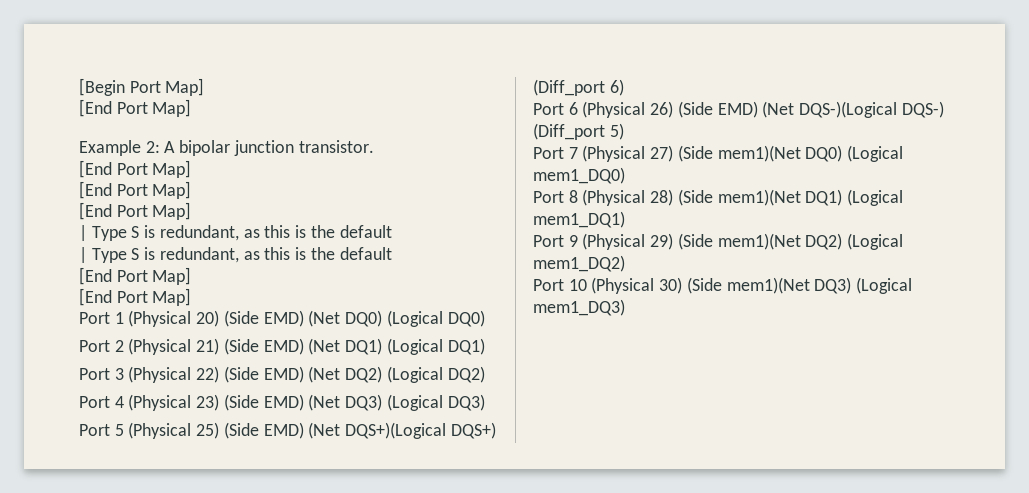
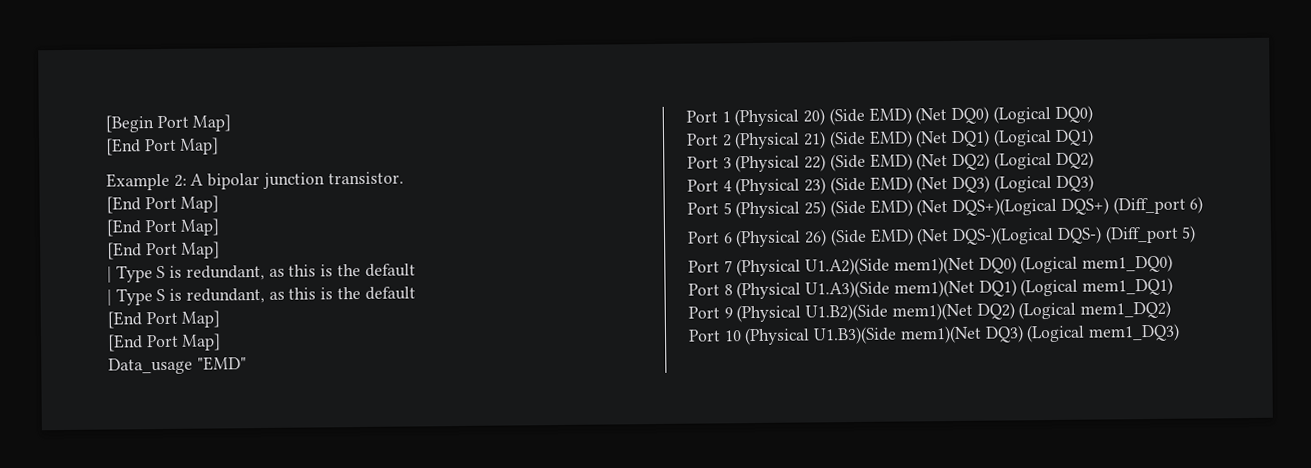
(192, 297) none -> [108,356,247,375] // Data_usage "EMD"
[650,145,713,162] 27) (Side -> [805,257,891,276] U1.A2)(Side
[650,189,713,206] 28) (Side -> [805,280,891,299] U1.A3)(Side
[650,233,713,250] 29) (Side -> [805,303,889,322] U1.B2)(Side
[659,277,722,294] 30) (Side -> [813,326,898,345] U1.B3)(Side

